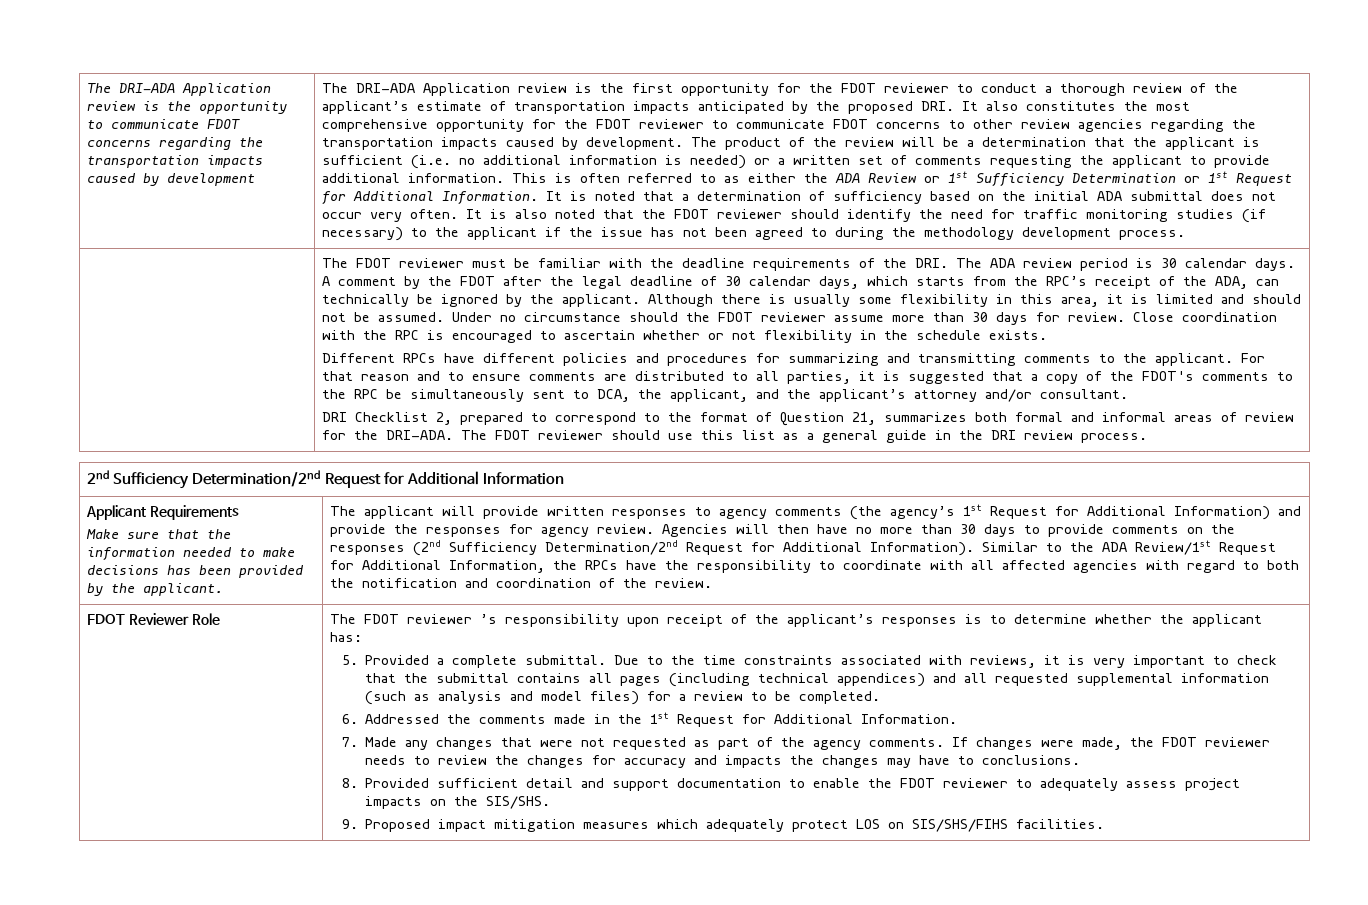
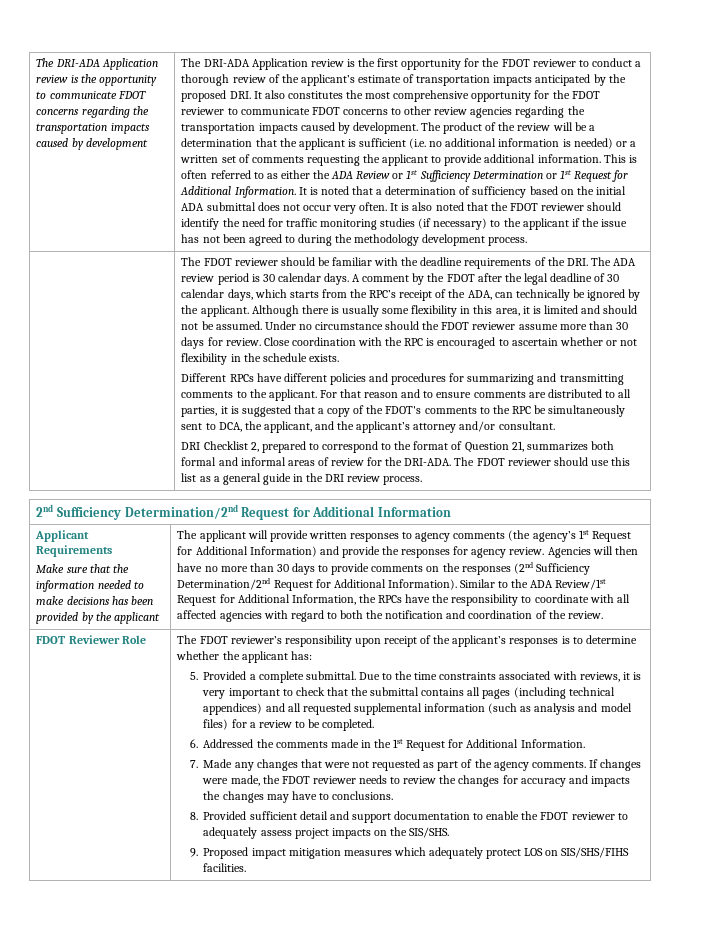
[472,259,507,268] must -> [280,257,315,266] should
[143,583,224,596] applicant. -> [113,612,160,624] applicant
[407,614,498,624] reviewer ’s -> [230,636,282,644] reviewer’s

